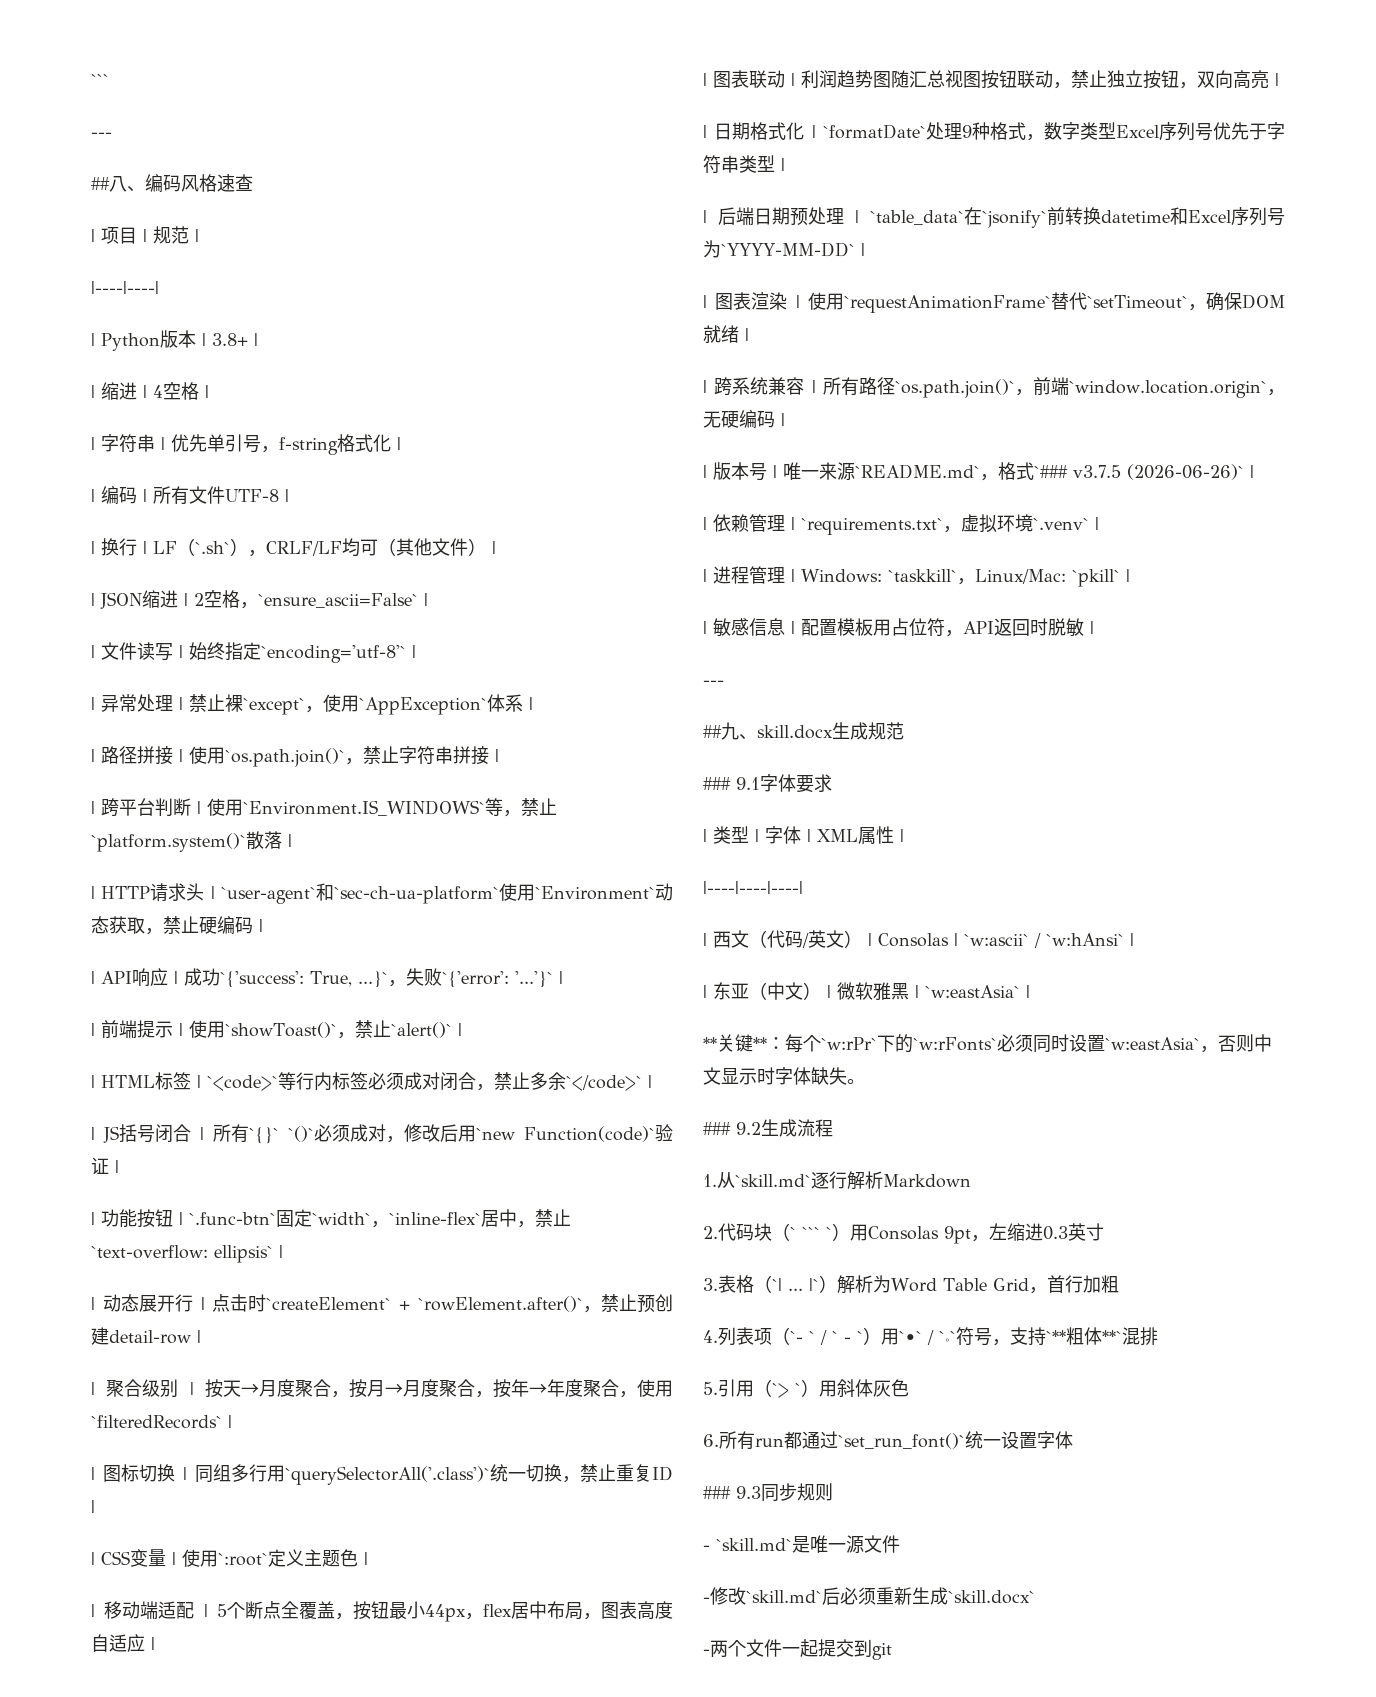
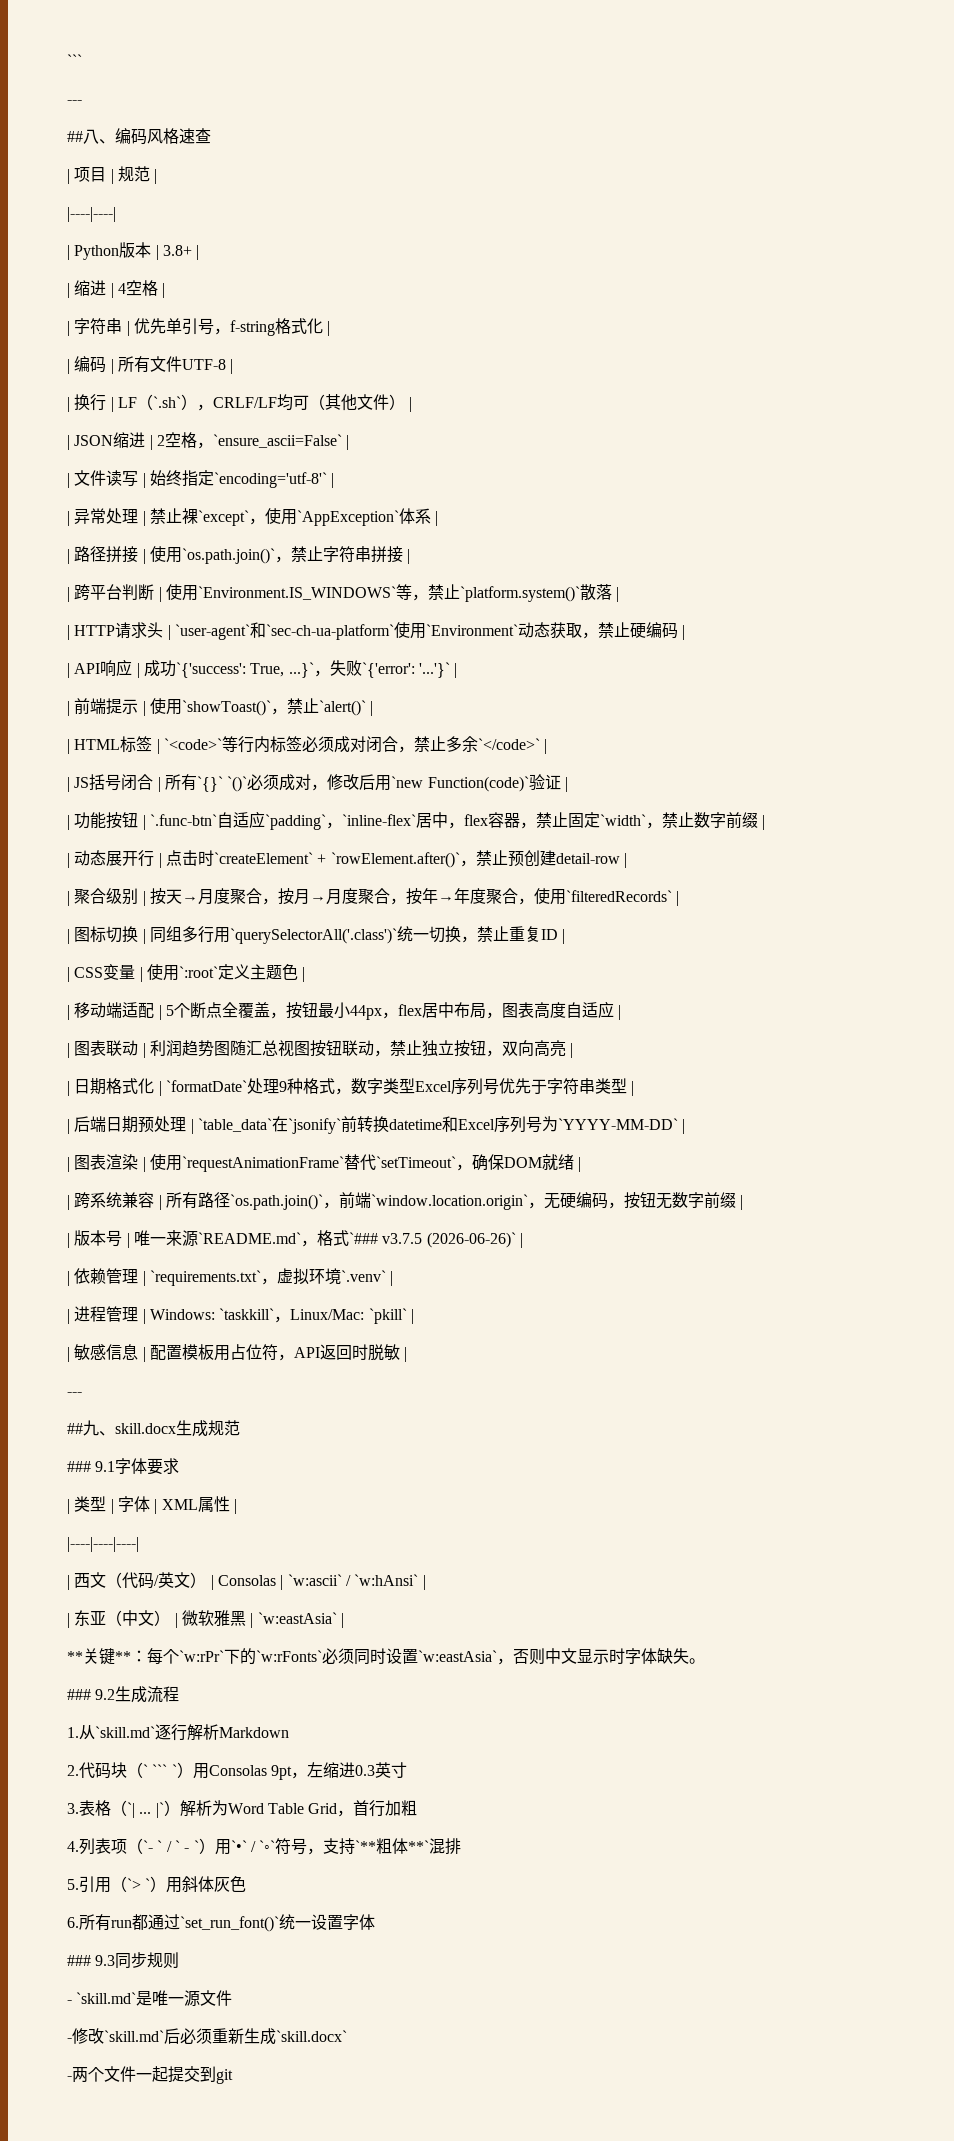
[276,1209,371,1227] 固定`width` -> [216,811,326,830] 自适应`padding`
[535,1209,571,1227] [91,1245,273,1263] 禁止`text-overflow: ellipsis` -> [463,812,758,829] flex容器，禁止固定`width`，禁止数字前缀
(775, 419) none -> [607,1192,736,1209] ，按钮无数字前缀

